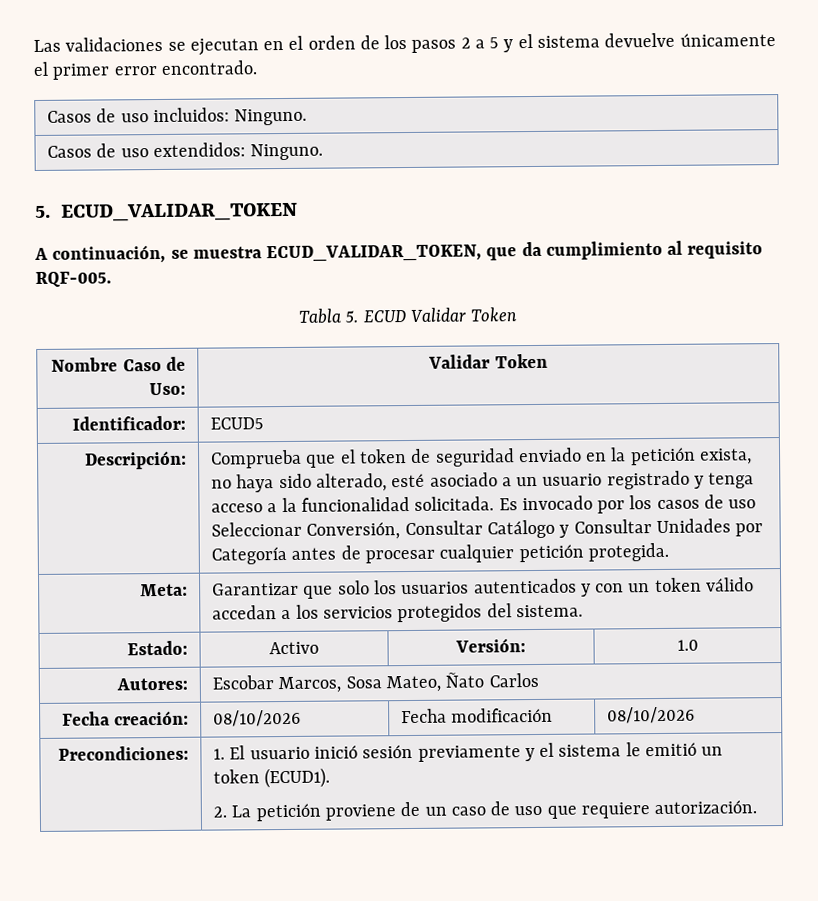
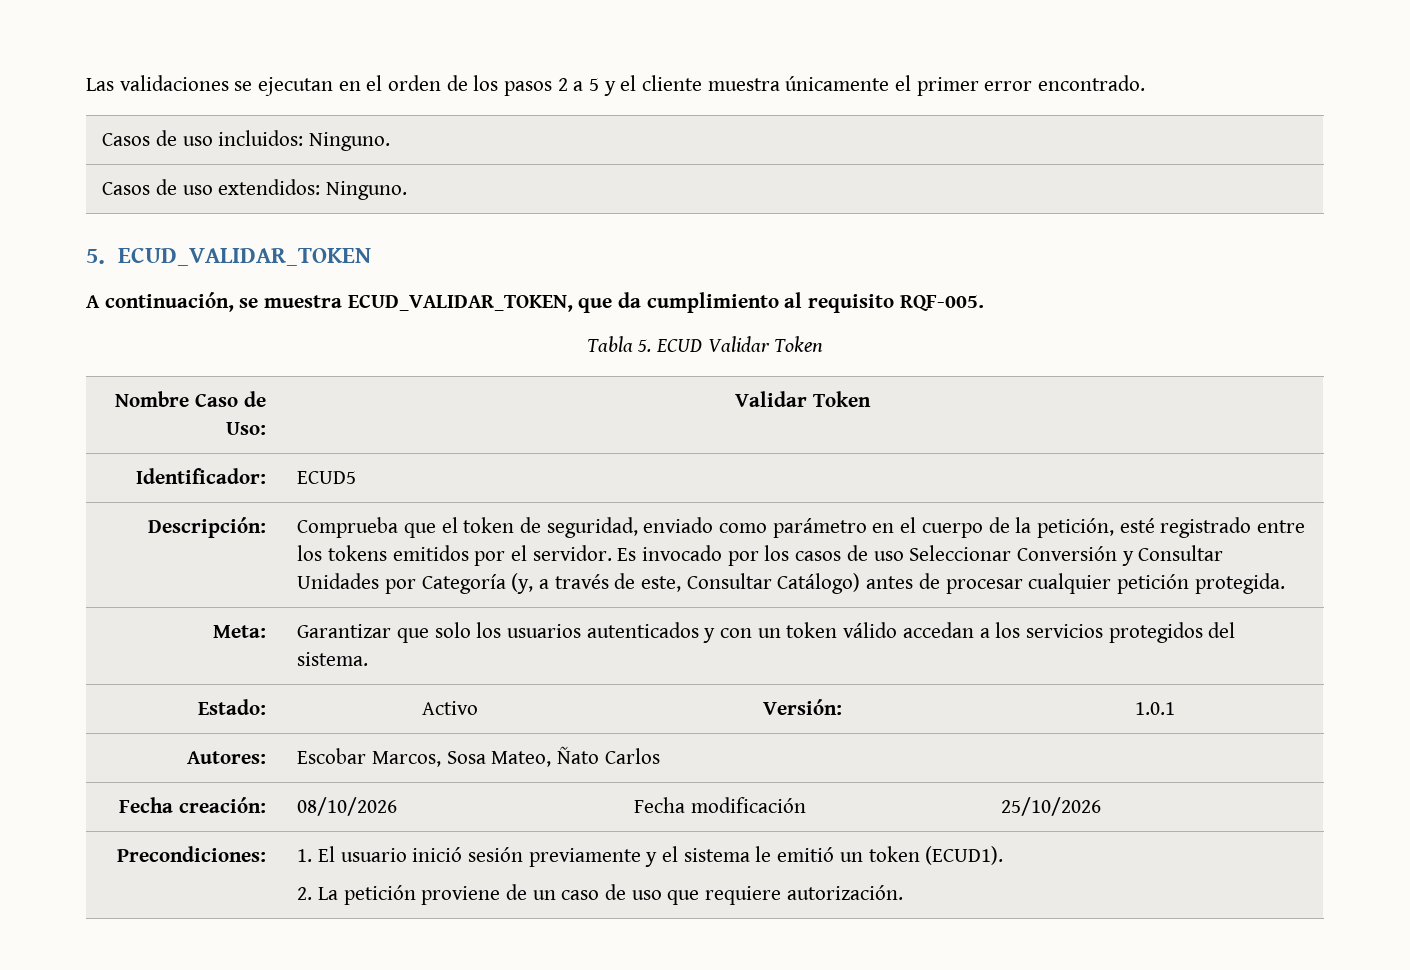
[536,32,676,48] sistema devuelve -> [642,75,780,91] cliente muestra
[434,447,752,467] [211,470,755,493] [211,496,495,513] seguridad enviado en la petición exista, no haya sido alterado, esté asociado a un usuario registrado y tenga acceso a la funcionalidad solicitada. -> [546,517,1305,538] [297,545,612,566] seguridad, enviado como parámetro en el cuerpo de la petición, esté registrado entre los tokens emitidos por el servidor.
[306,519,555,540] Conversión, Consultar Catálogo -> [1016,546,1117,561] Conversión
(288, 555) none -> [511,573,861,594] (y, a través de este, Consultar Catálogo)
[676,639,699,651] 1.0 -> [1134,702,1175,715] 1.0.1
[607,706,696,724] 08/10/2026 -> [1001,797,1102,816] 25/10/2026

